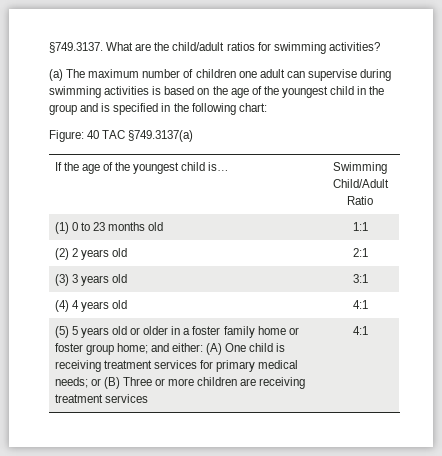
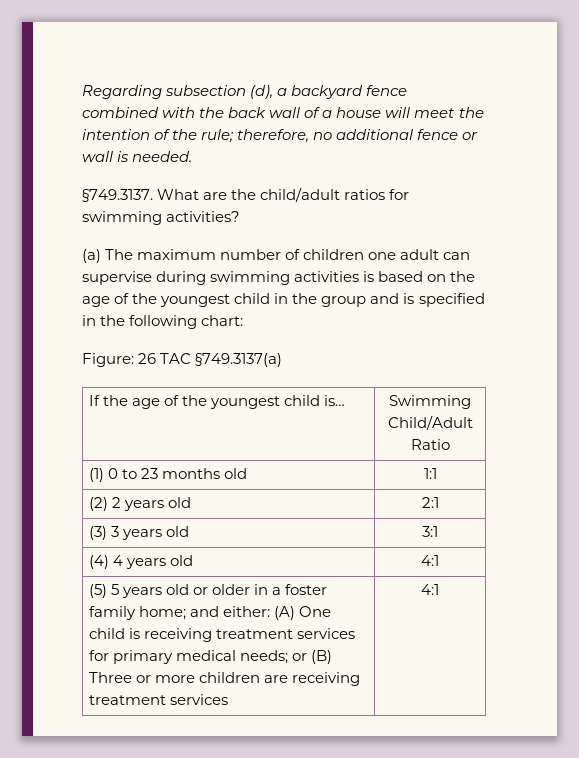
(49, 47) none -> [82,85,408,99] [82,107,484,118] [82,129,479,143] [82,151,193,162] Regarding subsection (d), a backyard fence combined with the back wall of a house will meet the intention of the rule; therefore, no additional fence or wall is needed. //
[87,130,100,139] 40 -> [138,353,157,364] 26
[257,326,299,335] [54,343,114,355] home or foster group -> (137, 613) none

